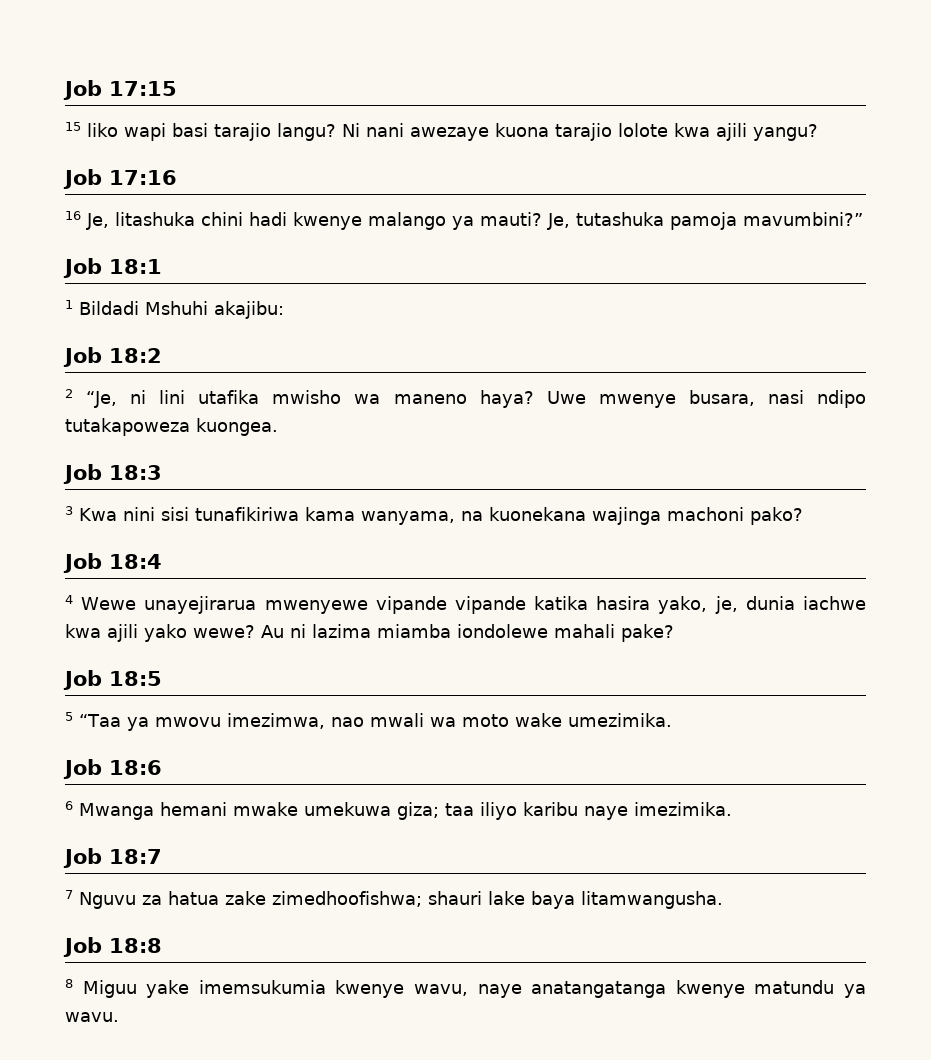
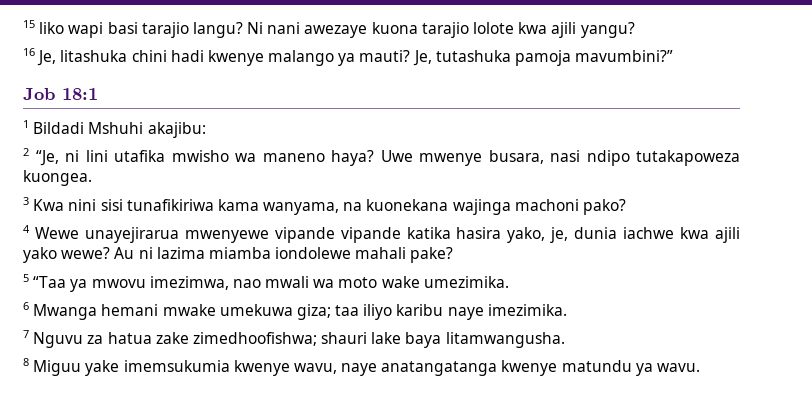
[63,80,177,100] Job 17:15 // -> (23, 24) none
[63,169,177,189] // Job 17:16 -> (635, 30) none
[63,347,162,367] // Job 18:2 -> (206, 130) none
[63,464,162,484] // Job 18:3 -> (92, 178) none
[63,553,162,573] // Job 18:4 -> (627, 207) none
[63,670,162,690] // Job 18:5 -> (454, 255) none
[63,759,162,779] // Job 18:6 -> (509, 282) none
[63,848,162,868] // Job 18:7 -> (567, 310) none
[63,937,162,957] // Job 18:8 -> (565, 340) none

